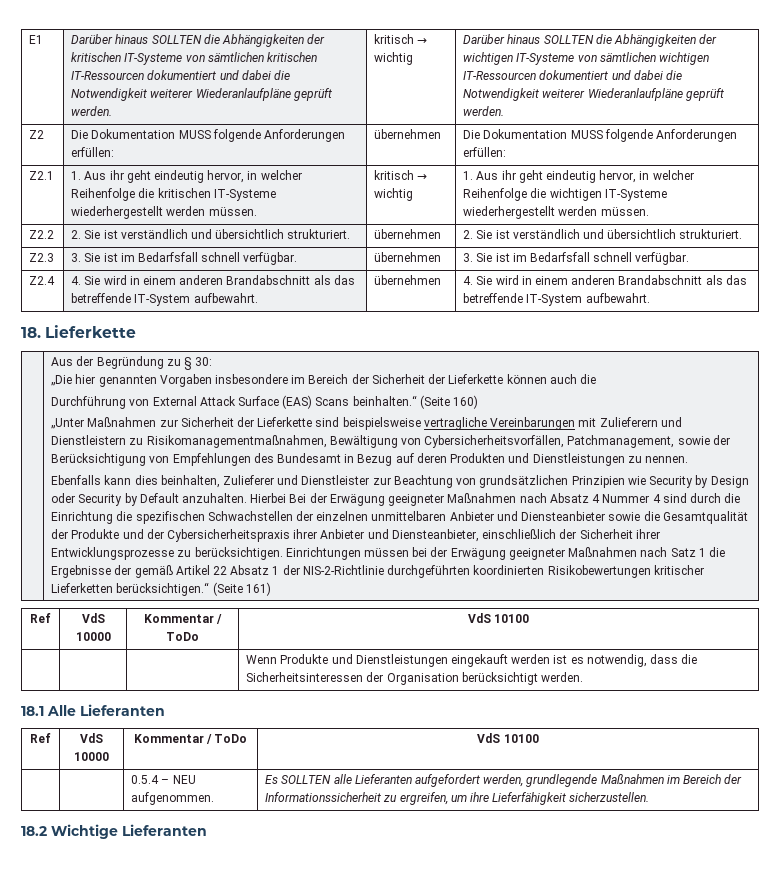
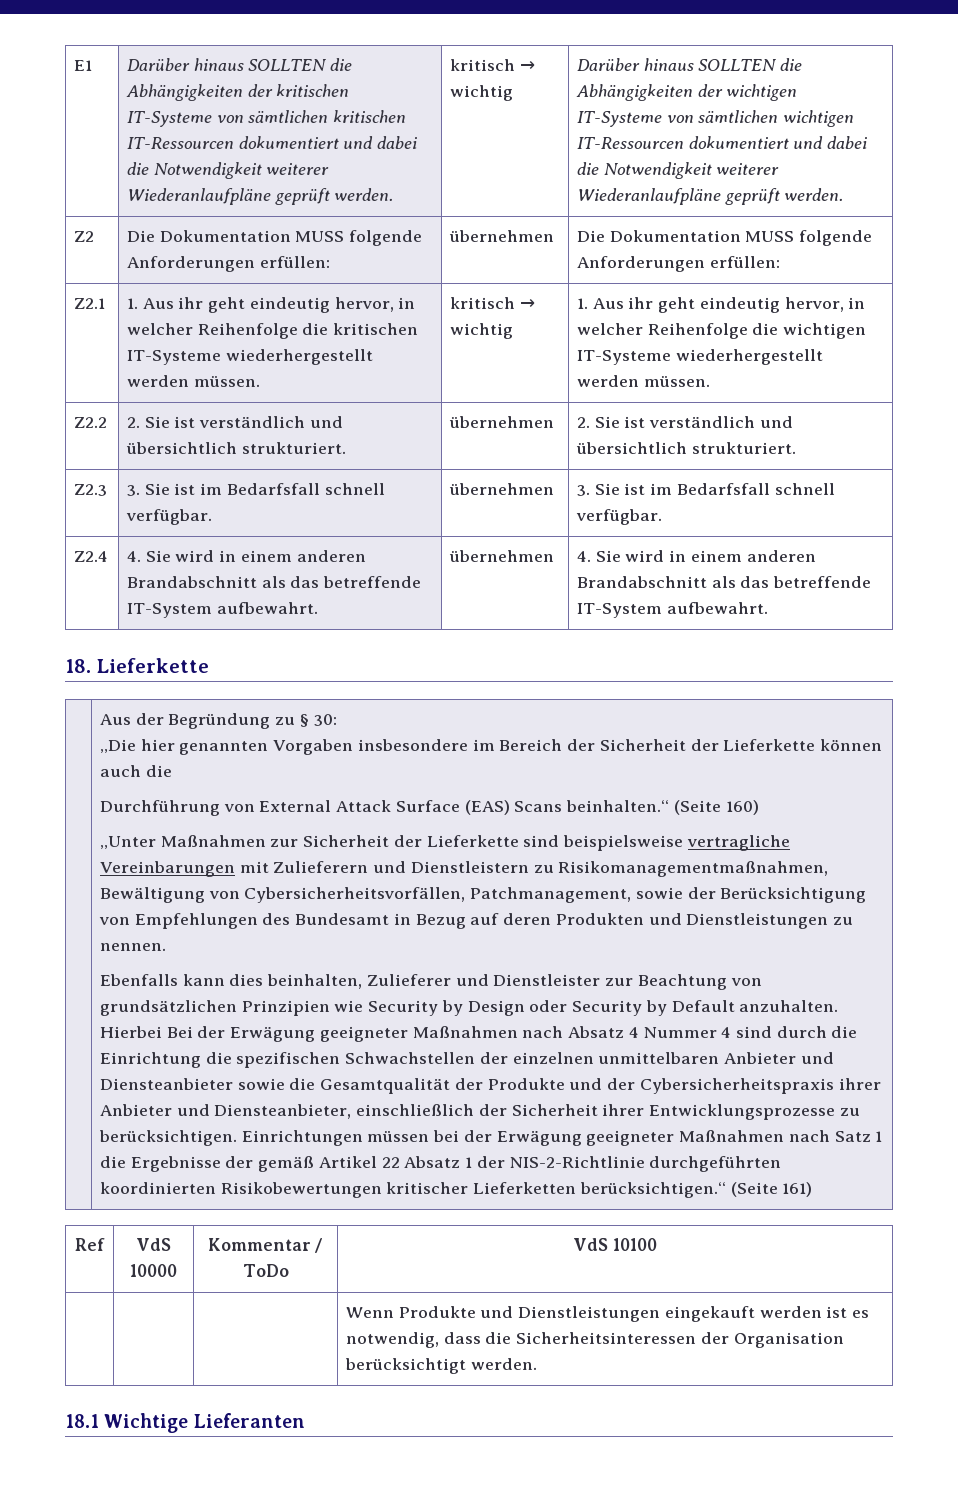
[47,704,165,716] [30,733,51,743] [80,733,103,743] [74,752,109,761] [133,734,248,744] [477,733,539,743] [131,775,196,784] [131,792,215,805] [265,774,743,787] [265,792,650,805] [21,826,47,836] Alle Lieferanten // Ref | VdS 10000 | Kommentar / ToDo | VdS 10100 // | | 0.5.4 – NEU aufgenommen. | Es SOLLTEN alle Lieferanten aufgefordert werden, grundlegende Maßnahmen im Bereich der Informationssicherheit zu ergreifen, um ihre Lieferfähigkeit sicherzustellen. // 18.2 -> (99, 1421) none

